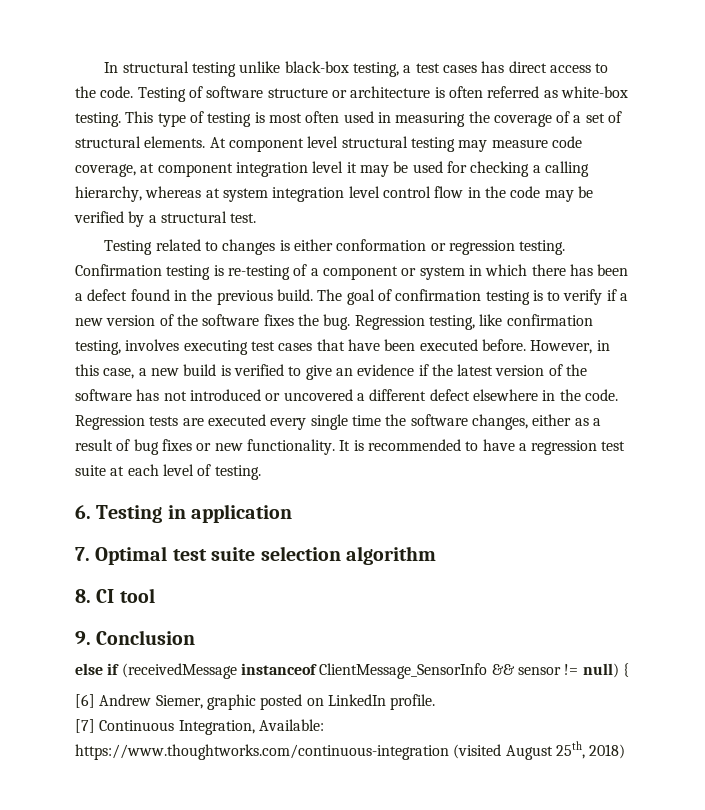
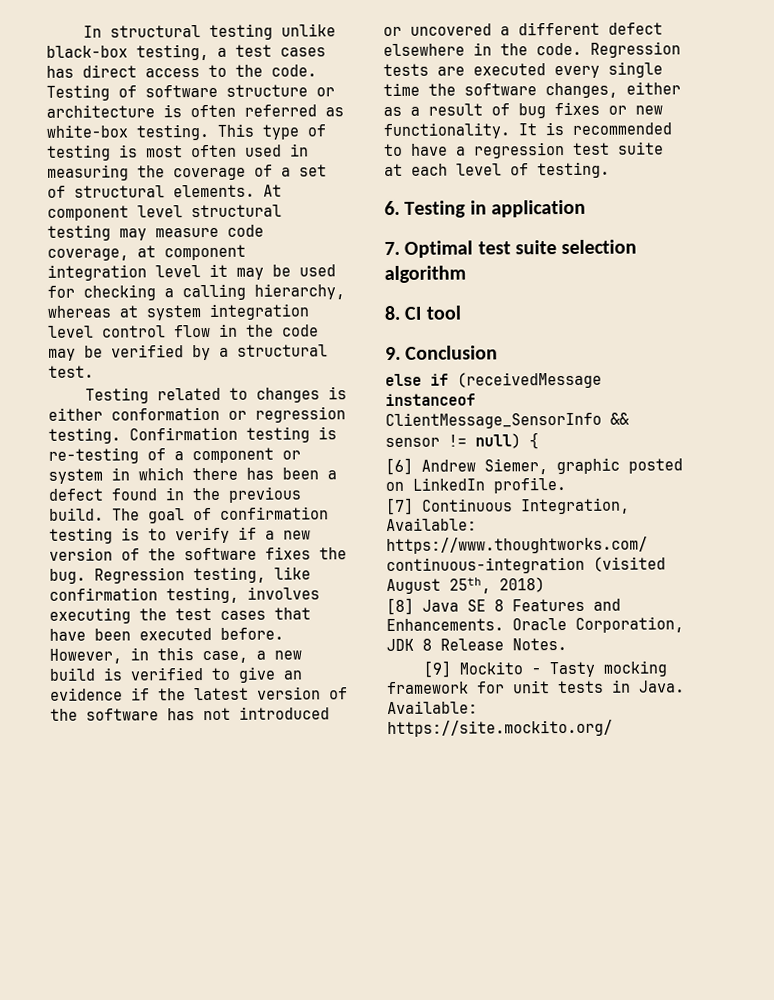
(248, 347) none -> [139,608,167,621] the
(626, 751) none -> [386,597,621,616] [386,616,684,633] [386,637,567,652] [422,660,667,678] [387,679,685,695] [387,700,478,715] [387,719,613,738] // [8] Java SE 8 Features and Enhancements. Oracle Corporation, JDK 8 Release Notes. // [9] Mockito - Tasty mocking framework for unit tests in Java. Available: https://site.mockito.org/

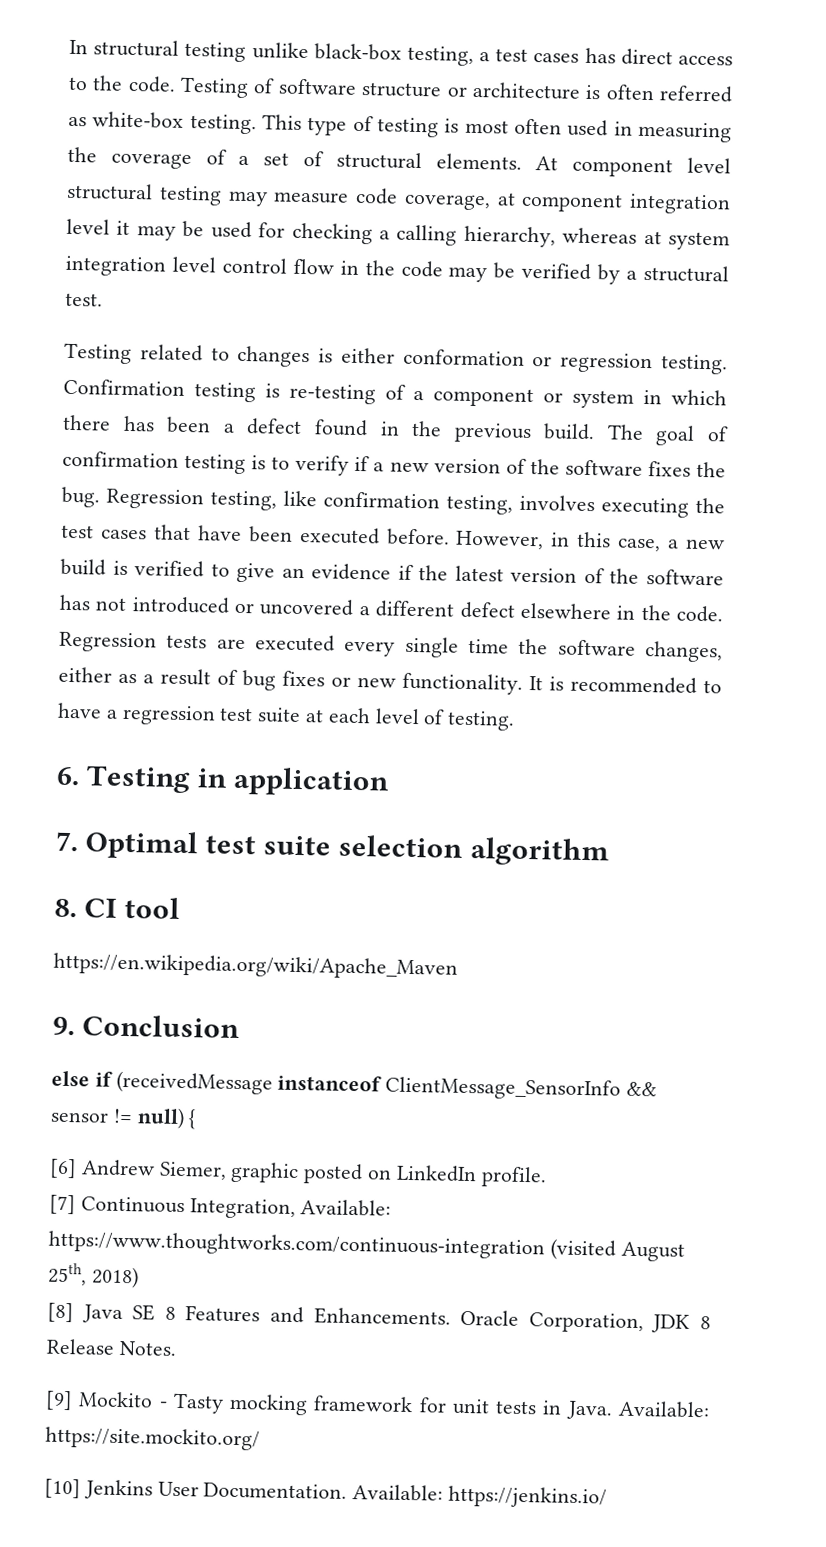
(461, 312) none -> [53,952,458,980] // https://en.wikipedia.org/wiki/Apache_Maven
(613, 728) none -> [44,1478,608,1509] // [10] Jenkins User Documentation. Available: https://jenkins.io/

